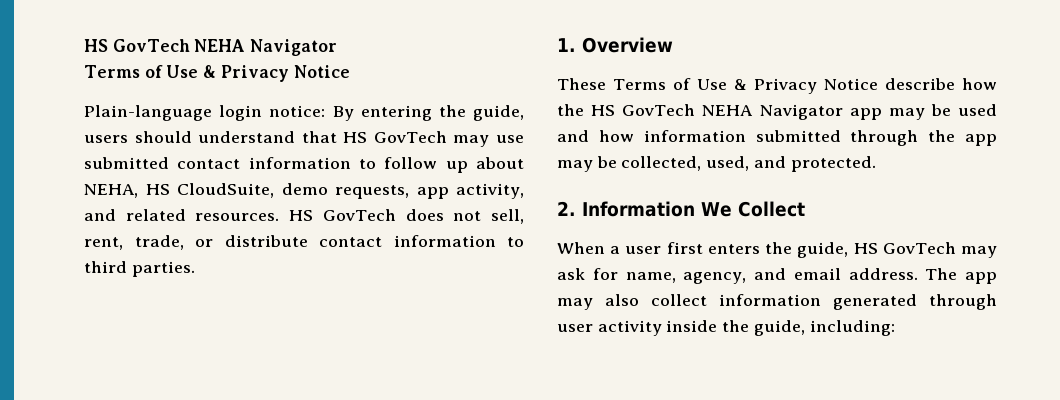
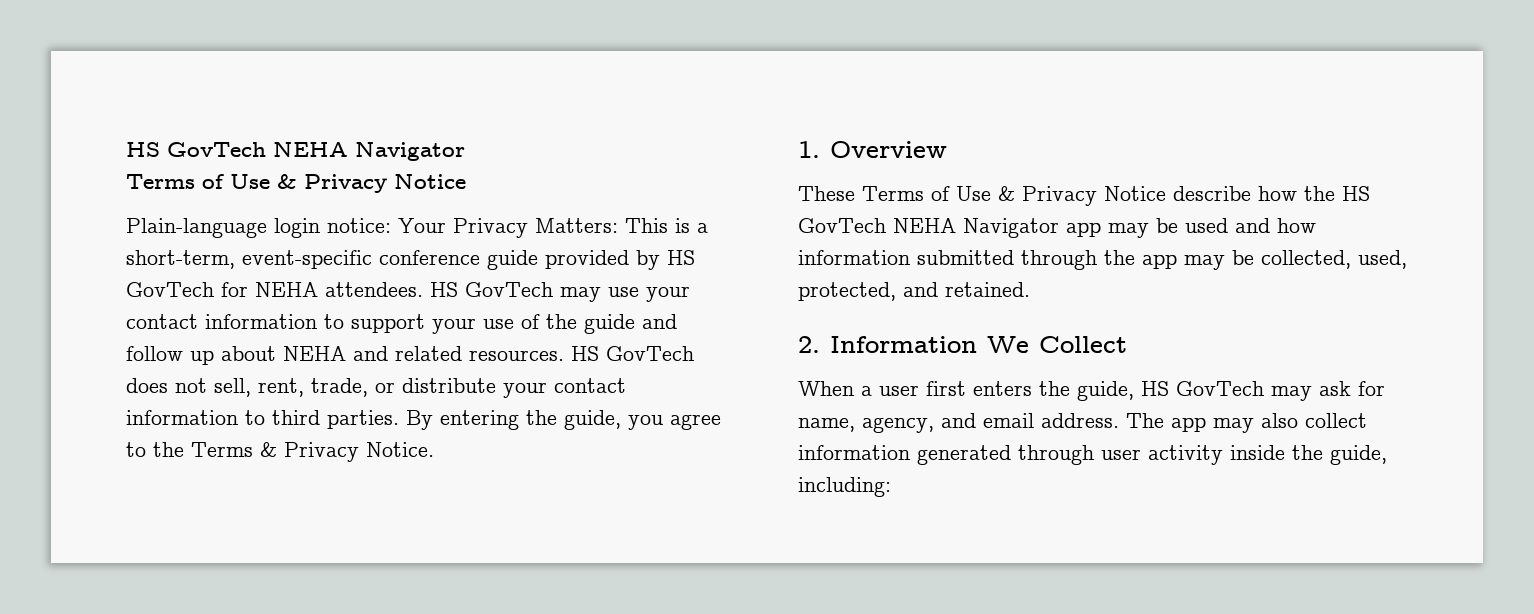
[332,105,524,121] [84,131,337,143] By entering the guide, users should understand that -> [398,218,708,238] [126,250,695,270] [126,282,423,297] Your Privacy Matters: This is a short-term, event-specific conference guide provided by HS GovTech for NEHA attendees.
[84,157,524,173] [84,183,524,199] submitted contact information to follow up about NEHA, HS CloudSuite, demo requests, app activity, -> [646,286,690,302] [126,314,677,334] [126,346,346,365] your contact information to support your use of the guide and follow up about NEHA
(308, 241) none -> [503,382,547,398] your
(195, 269) none -> [406,410,721,430] [126,442,434,462] By entering the guide, you agree to the Terms & Privacy Notice.
[753,156,876,172] and protected. -> [798,282,1030,301] protected, and retained.

